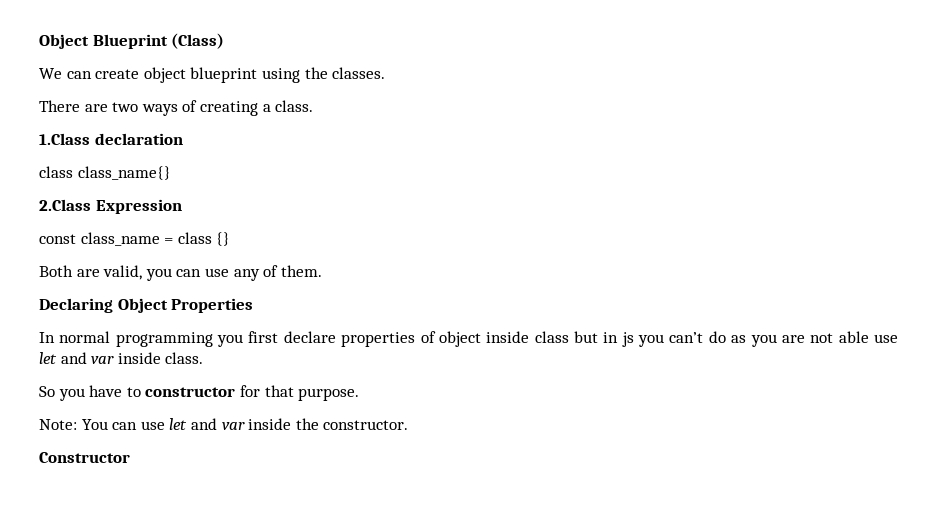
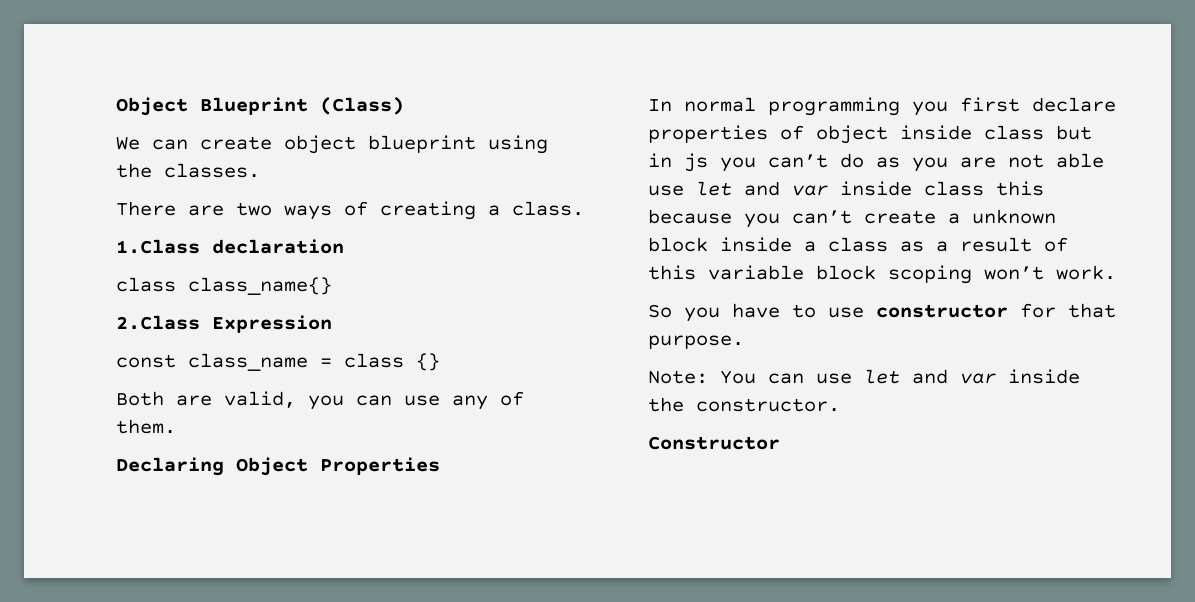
[165,352,204,364] class. -> [924,181,1044,196] [648,209,1056,228] [648,237,1068,252] [648,265,1116,284] class this because you can’t create a unknown block inside a class as a result of this variable block scoping won’t work.
(141, 392) none -> [828,307,864,318] use

